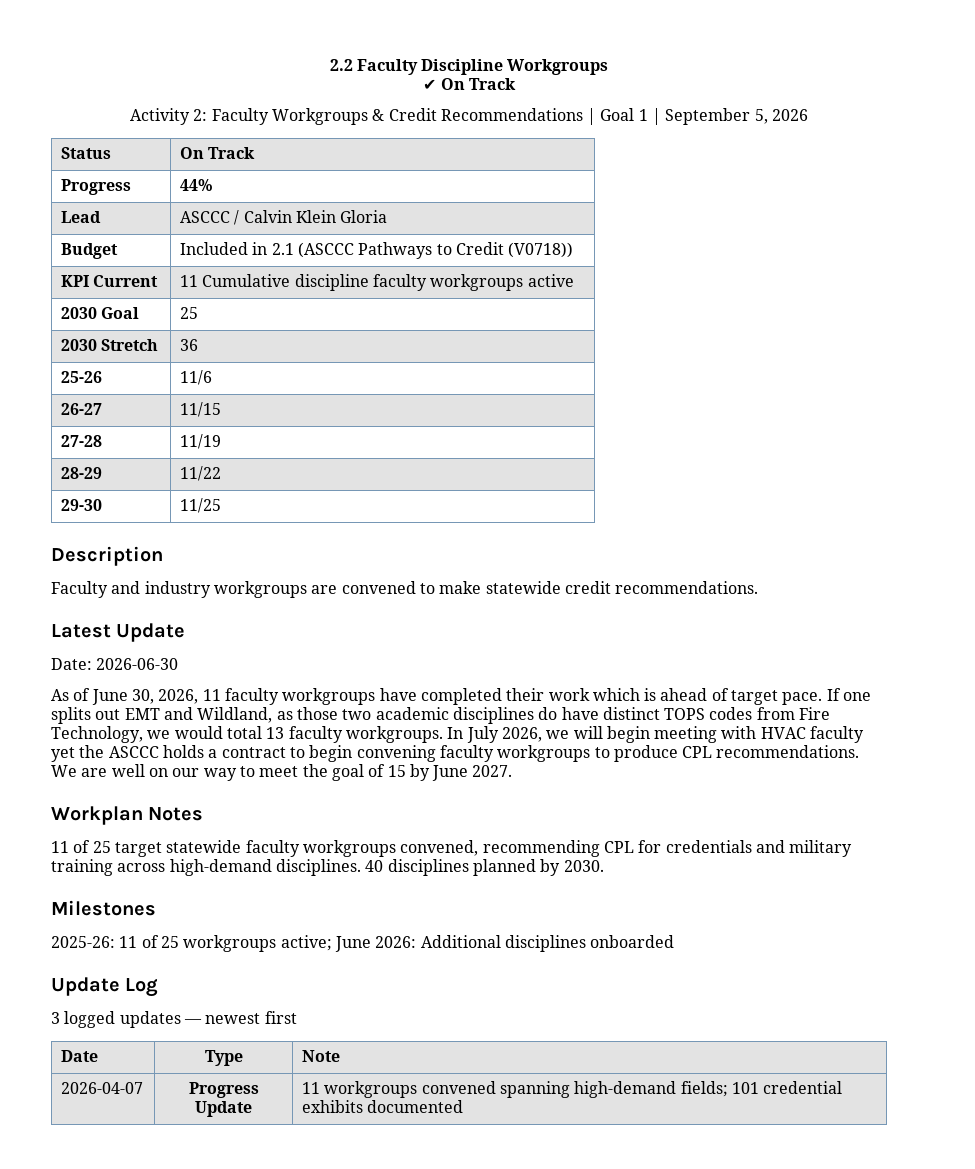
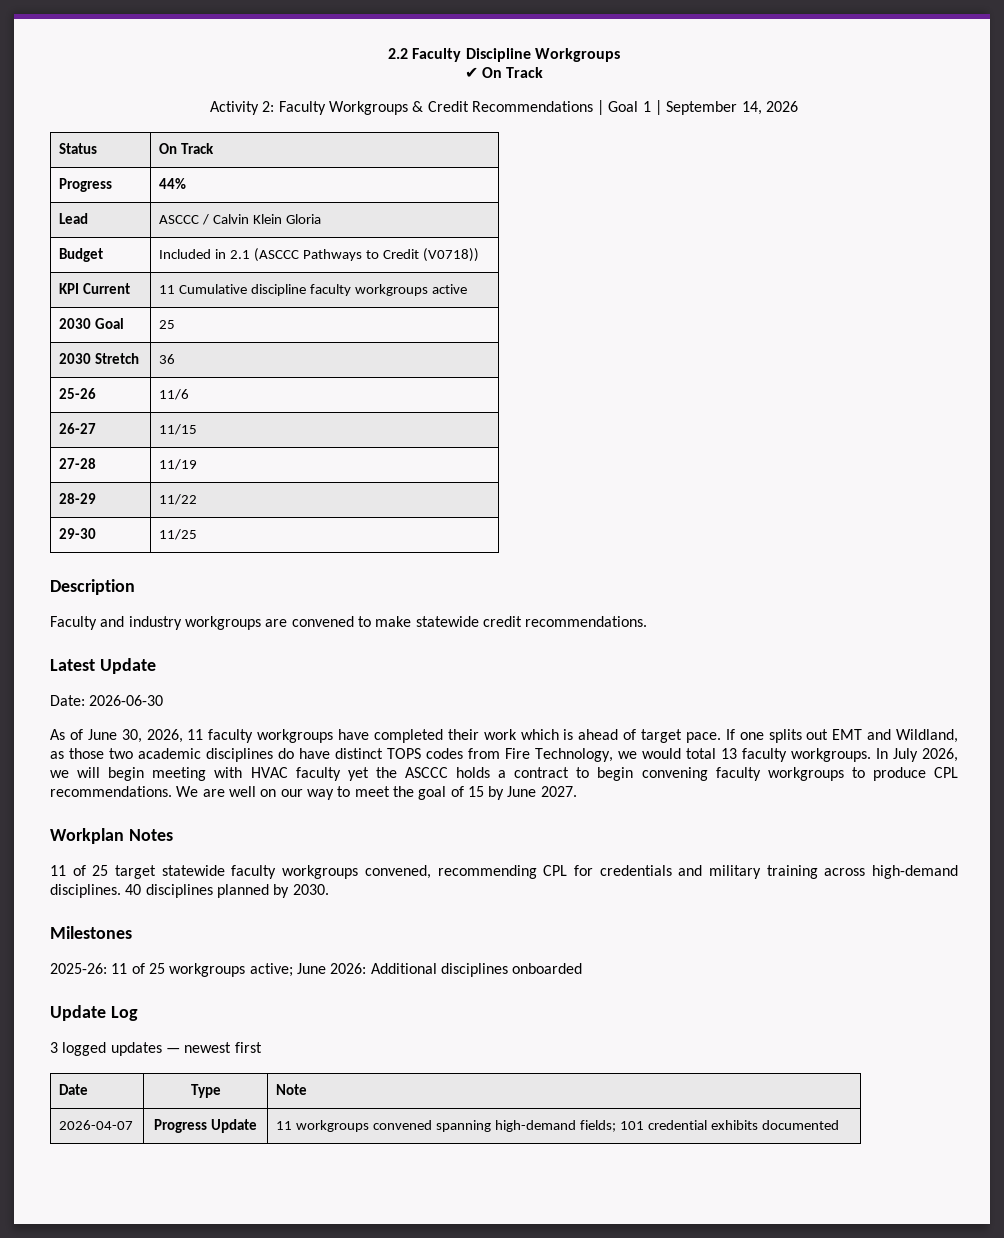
[754,109,768,124] 5, -> [741,101,762,115] 14,

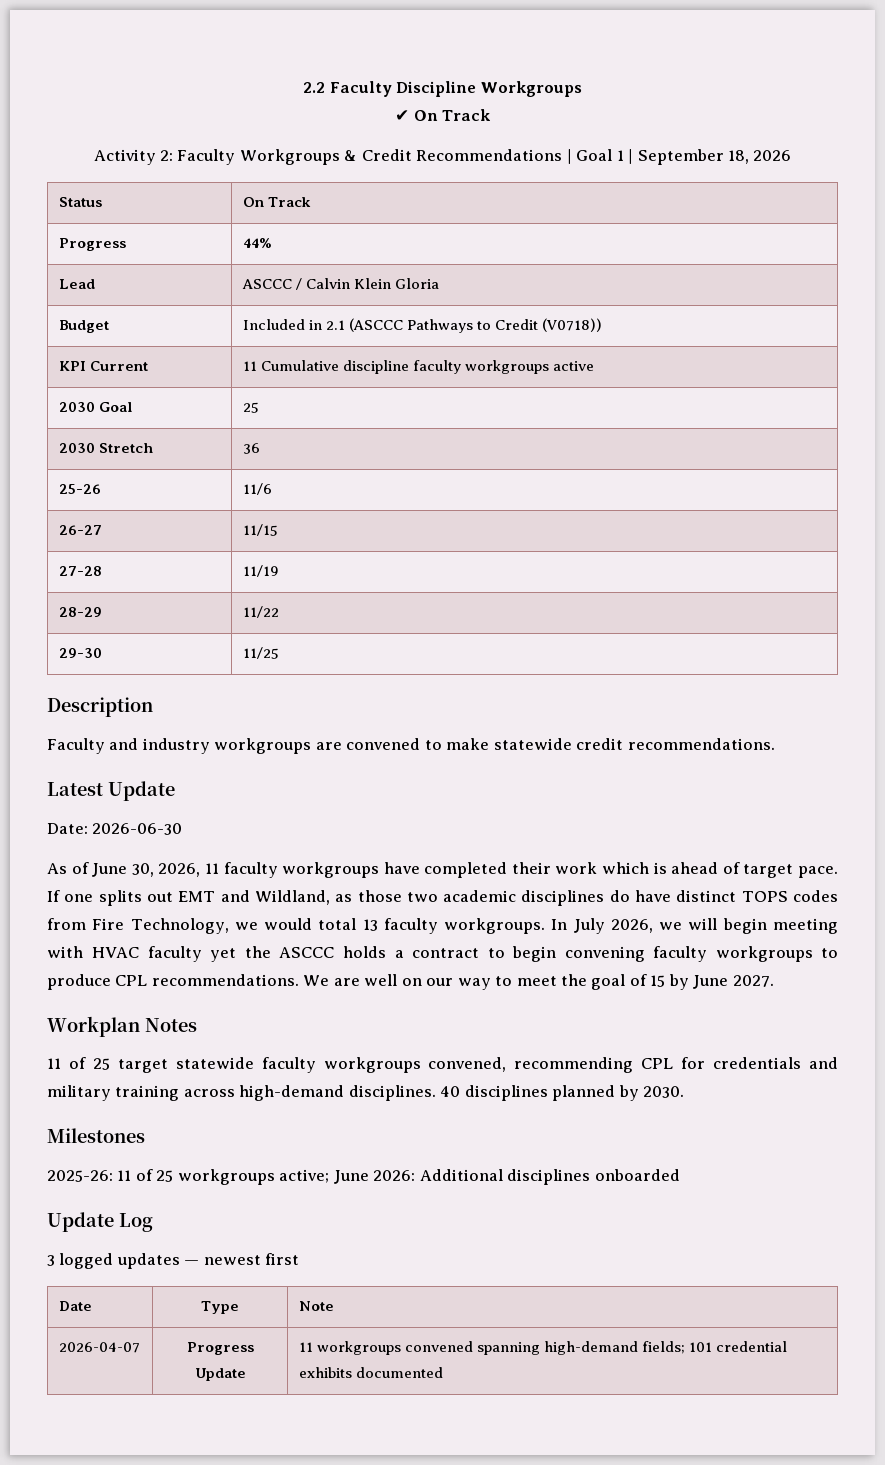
[741,101,762,115] 14, -> [728,150,750,164] 18,

